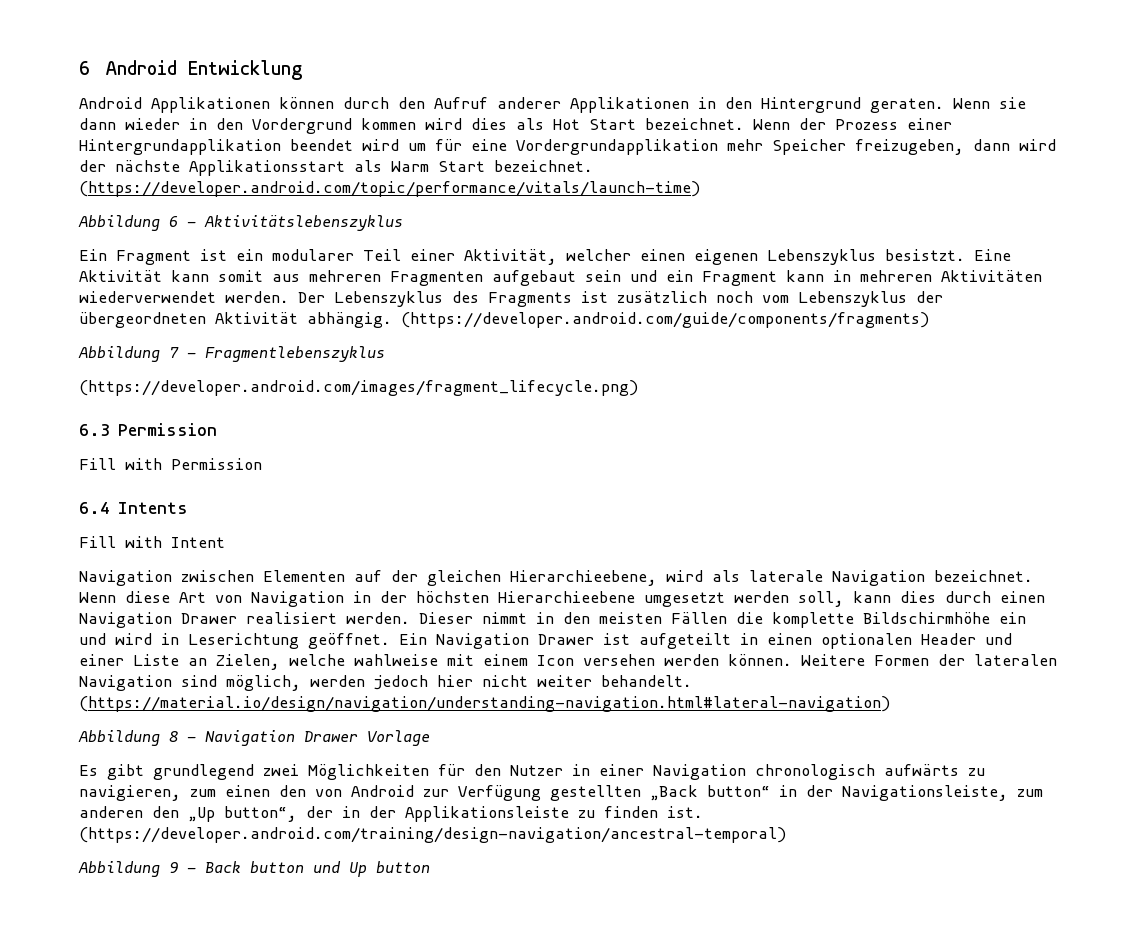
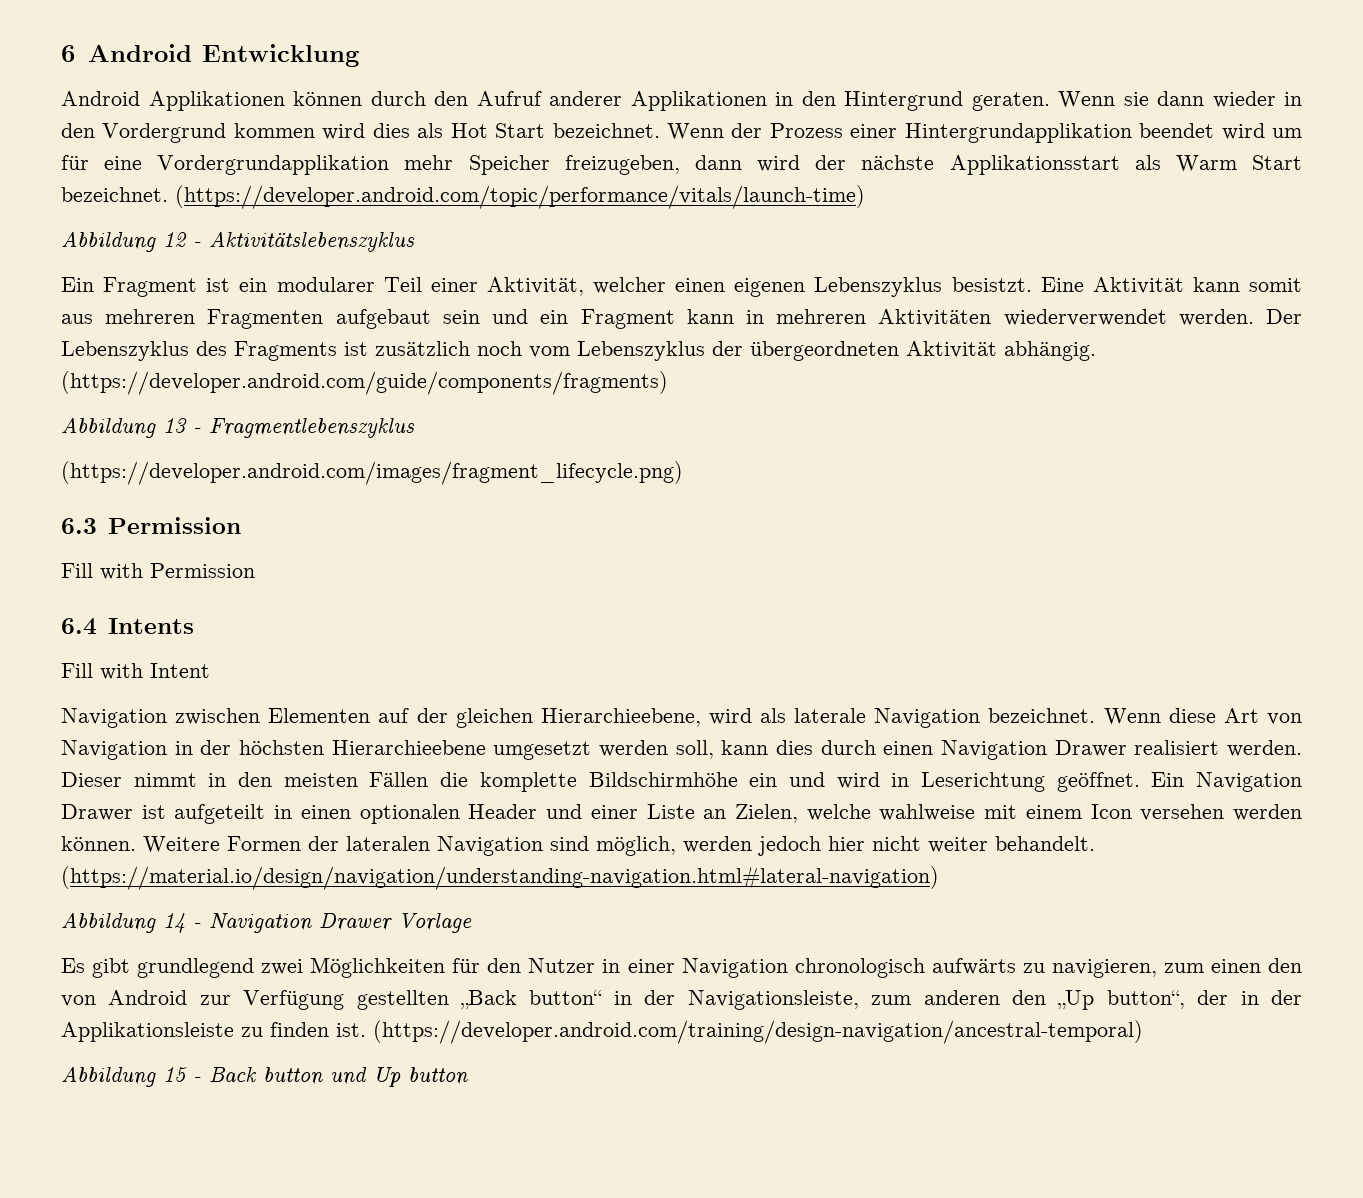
[169,216,178,227] 6 -> [163,232,187,247] 12
[169,347,179,358] 7 -> [163,418,187,433] 13
[169,731,178,742] 8 -> [163,913,185,933] 14
[169,862,178,873] 9 -> [163,1067,187,1082] 15

